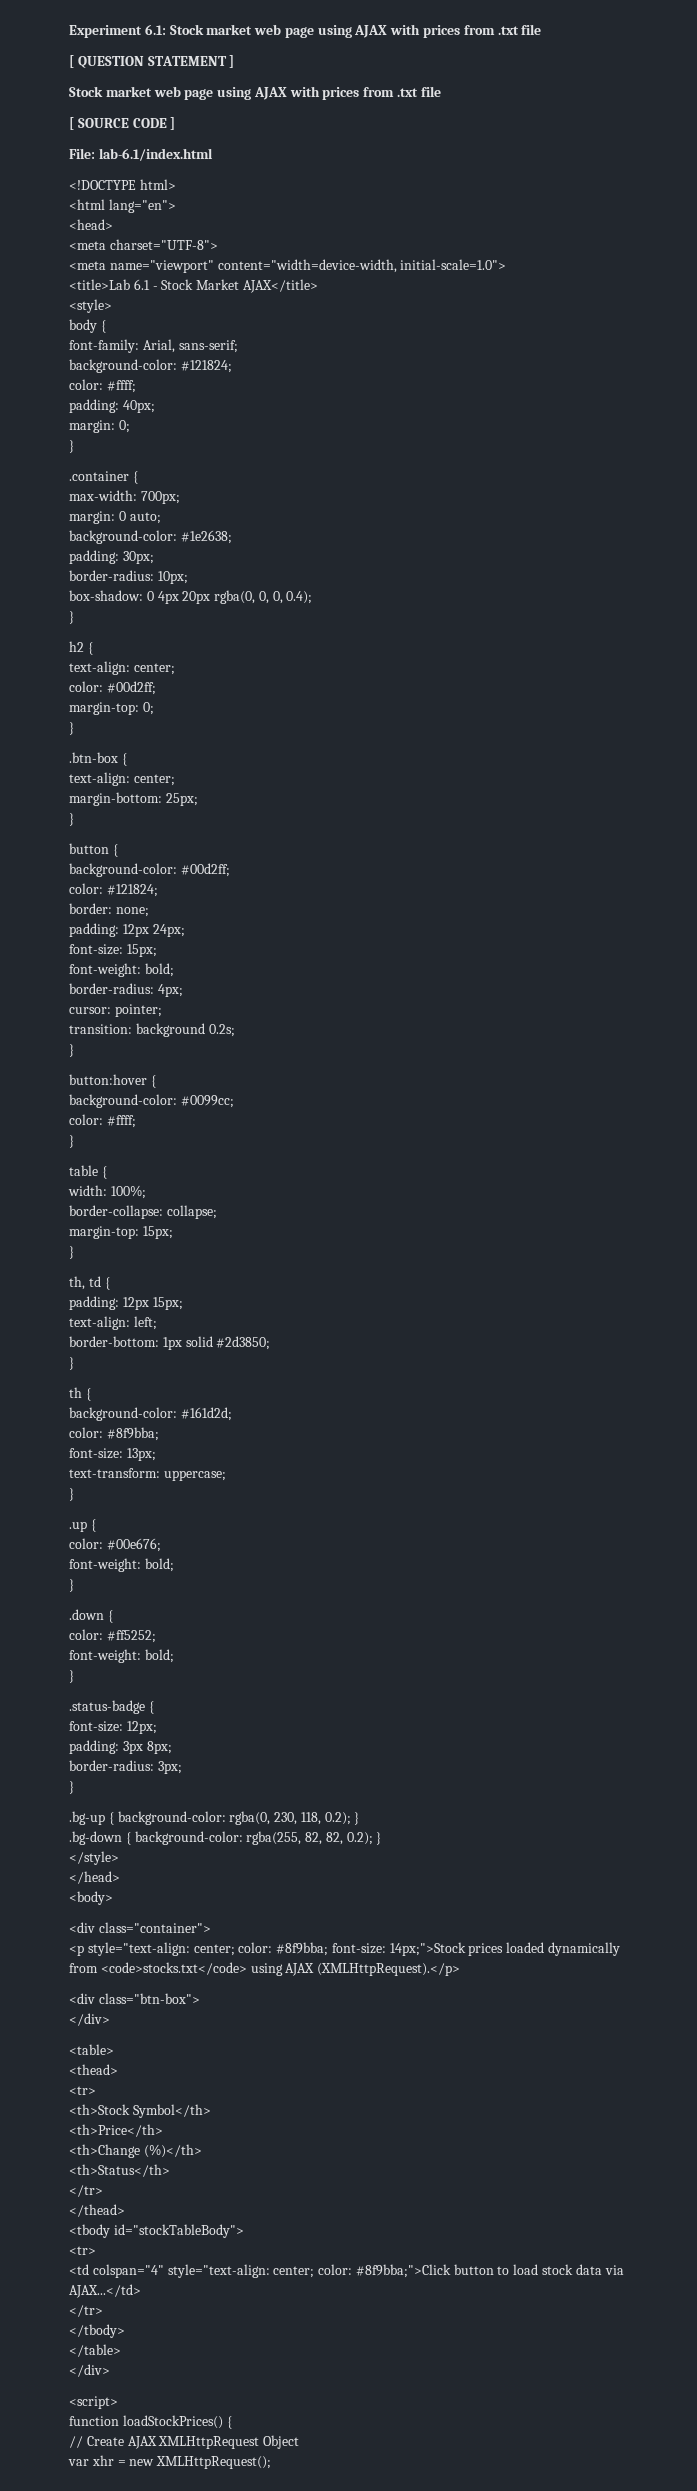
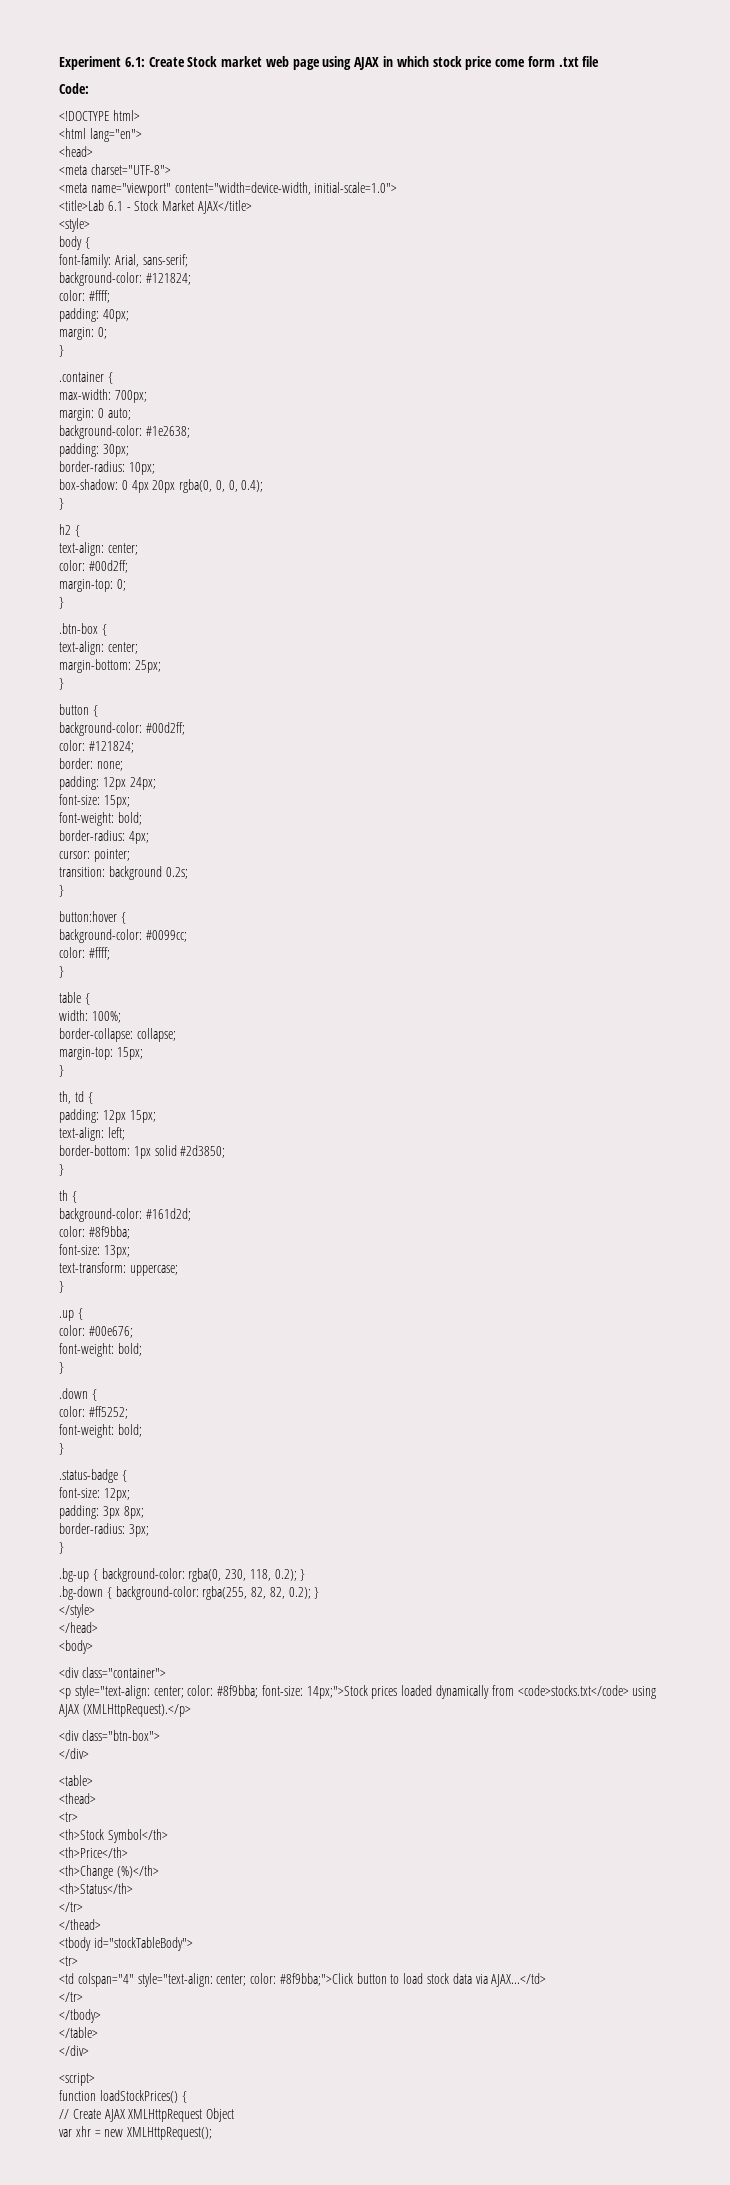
[169,24,542,38] [69,55,235,68] [69,86,441,100] [69,117,176,130] [69,148,213,161] Stock market web page using AJAX with prices from .txt file // [ QUESTION STATEMENT ] // Stock market web page using AJAX with prices from .txt file // [ SOURCE CODE ] // File: lab-6.1/index.html -> [148,56,600,70] [59,83,89,94] Create Stock market web page using AJAX in which stock price come form .txt file // Code:

